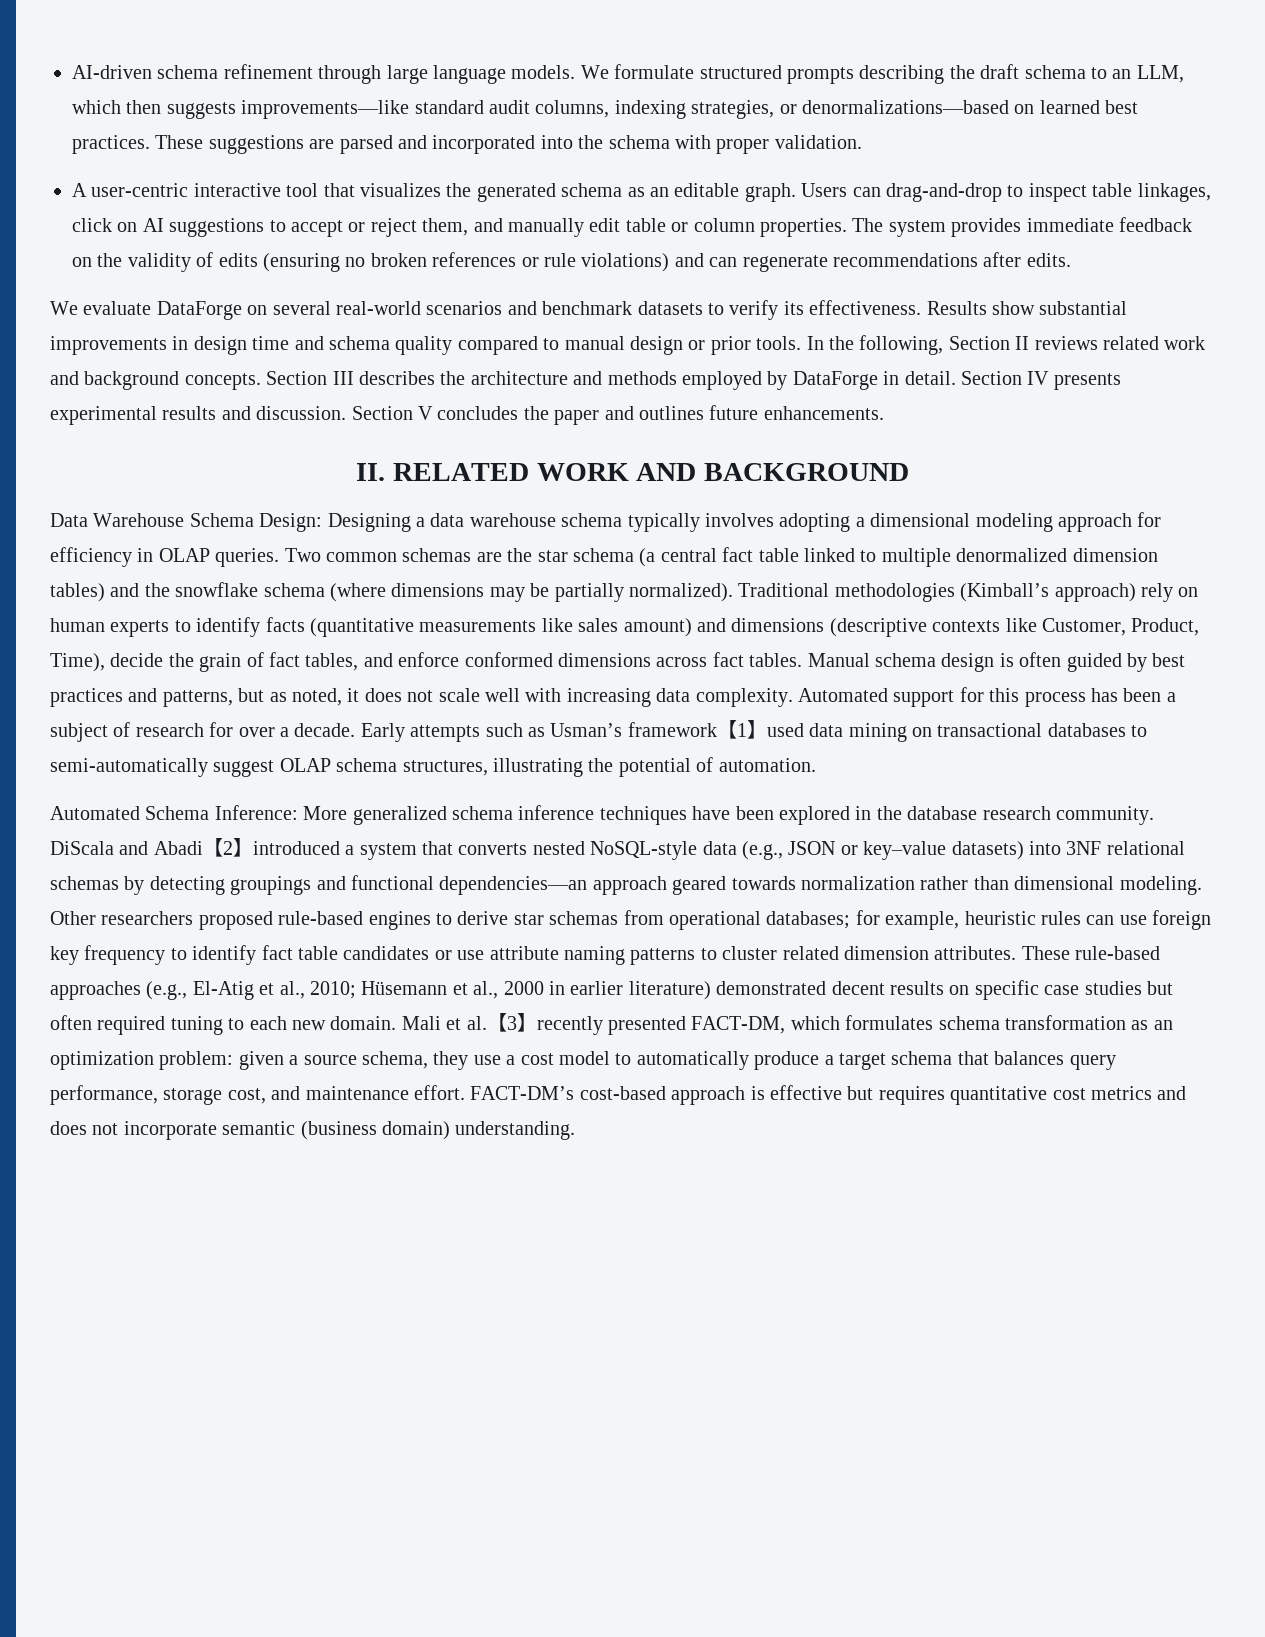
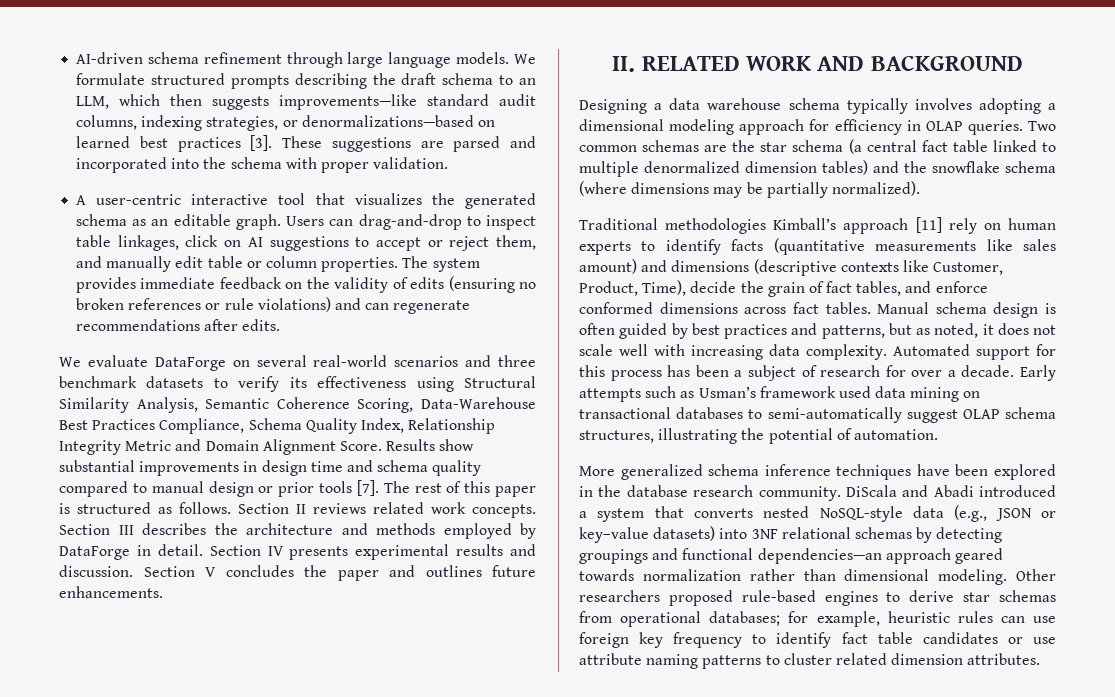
[72,135,150,154] practices. -> [177,135,273,152] practices [3].
(537, 308) none -> [498,355,536,367] three
[809,300,922,315] effectiveness. -> [317,376,536,392] [59,397,536,413] [59,418,496,434] [59,439,382,455] effectiveness using Structural Similarity Analysis, Semantic Coherence Scoring, Data-Warehouse Best Practices Compliance, Schema Quality Index, Relationship Integrity Metric and Domain Alignment Score.
[756,335,944,355] tools. In the following, -> [319,480,536,497] [59,502,231,514] tools [7]. The rest of this paper is structured as follows.
[50,371,180,390] and background -> (466, 508) none
[50,513,323,532] Data Warehouse Schema Design: -> (1023, 63) none
(733, 592) none -> (920, 188) //
[960,583,1136,602] (Kimball’s approach) -> [773,217,942,234] Kimball’s approach [11]
[716,720,767,739] 【1】 -> (836, 392) none
[50,805,298,820] Automated Schema Inference: -> (938, 434) none
[202,838,253,857] 【2】 -> (974, 491) none
[1021,946,1161,960] [50,980,1173,1000] [50,1013,1173,1035] [50,1051,1116,1070] [50,1085,1187,1105] [50,1121,576,1140] These rule-based approaches (e.g., El-Atig et al., 2010; Hüsemann et al., 2000 in earlier literature) demonstrated decent results on specific case studies but often required tuning to each new domain. Mali et al.【3】recently presented FACT-DM, which formulates schema transformation as an optimization problem: given a source schema, they use a cost model to automatically produce a target schema that balances query performance, storage cost, and maintenance effort. FACT-DM’s cost-based approach is effective but requires quantitative cost metrics and does not incorporate semantic (business domain) understanding. -> (1041, 659) none

